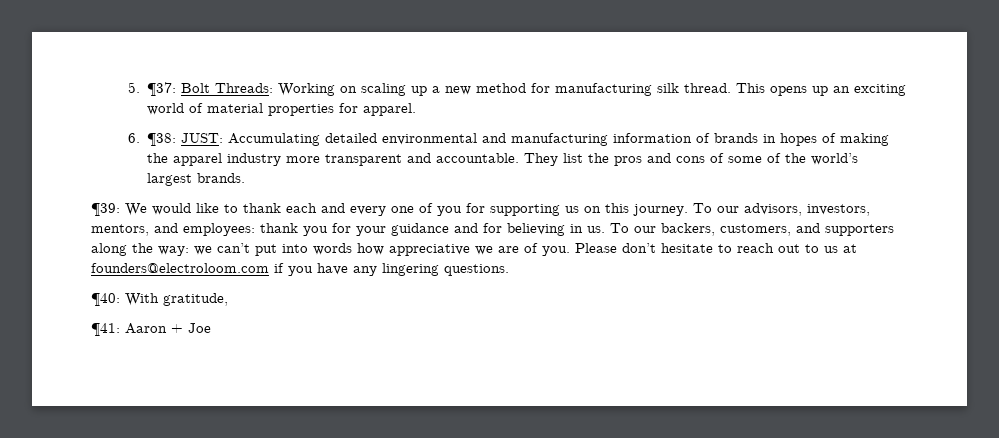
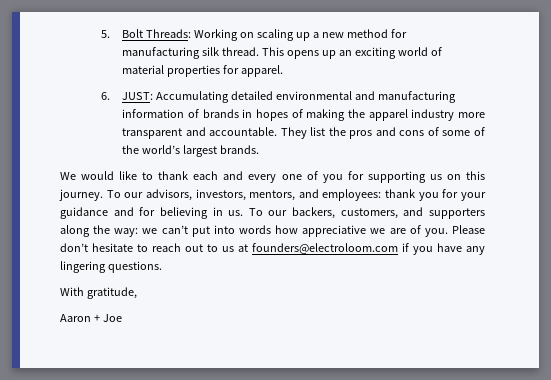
[147,82,177,96] ¶37: -> (111, 34) none
[147,133,177,146] ¶38: -> (111, 96) none
[91,203,120,216] ¶39: -> (260, 149) none
[91,293,120,306] ¶40: -> (162, 267) none
[91,323,120,336] ¶41: -> (137, 293) none

